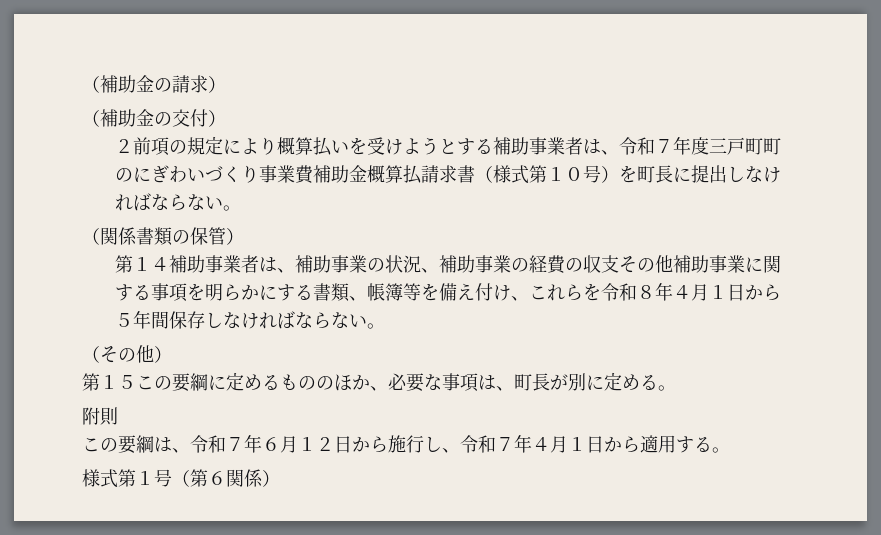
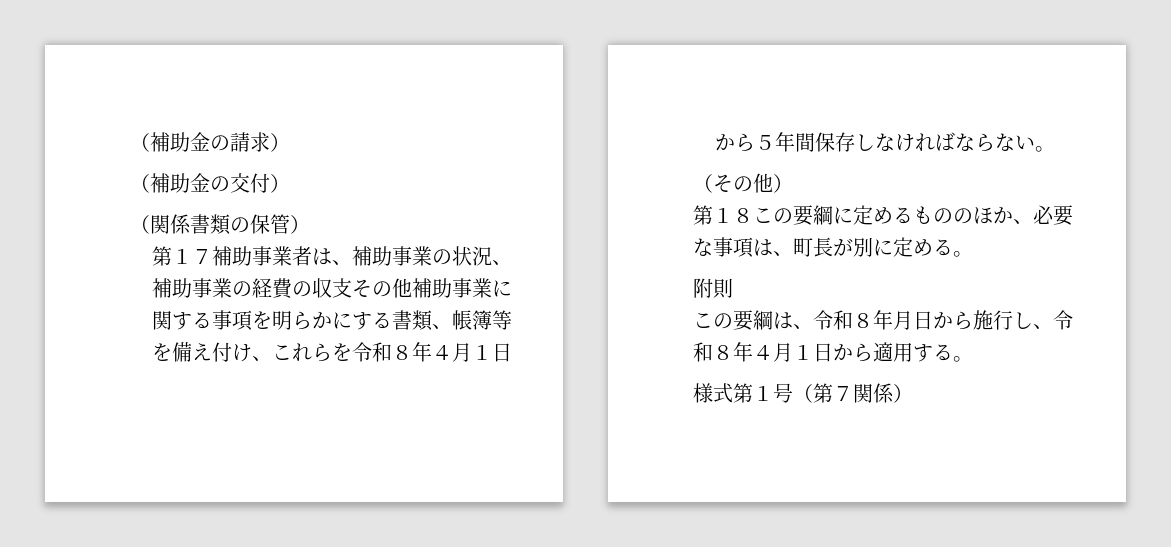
[115,136,782,156] [115,165,782,184] [115,193,242,211] // ２前項の規定により概算払いを受けようとする補助事業者は、令和７年度三戸町町のにぎわいづくり事業費補助金概算払請求書（様式第１０号）を町長に提出しなければならない。 -> (290, 183) none
[151,257,170,271] ４ -> [192,249,213,264] ７
[118,375,136,389] ５ -> [733,208,753,223] ８
[226,434,334,453] ７年６月１２ -> [853,310,913,330] ８年月
[496,437,514,451] ７ -> [713,345,733,360] ８
[208,471,226,485] ６ -> [833,386,853,401] ７

